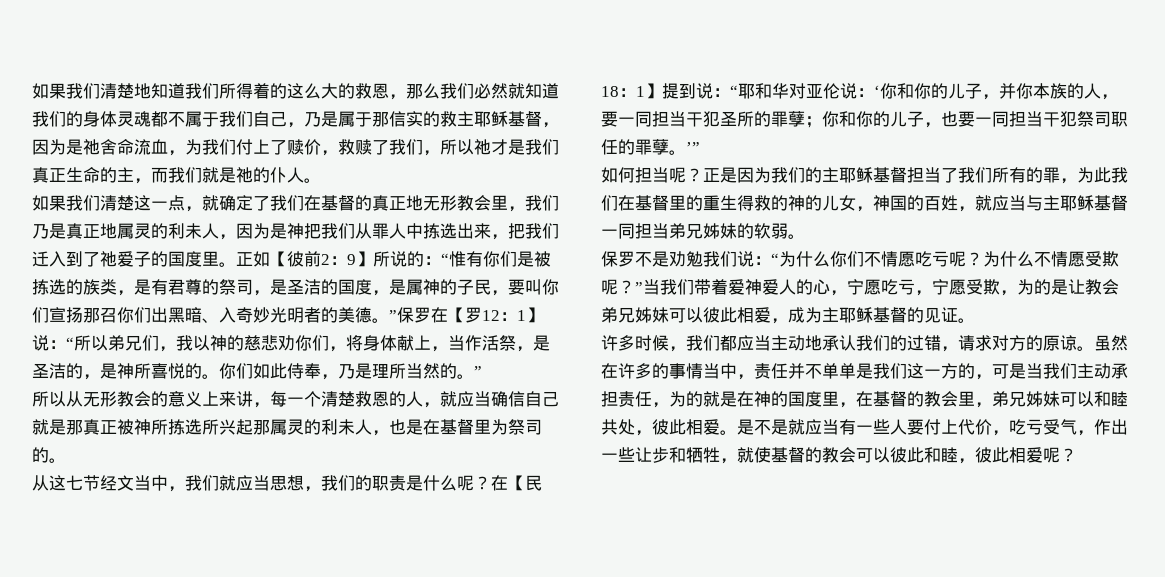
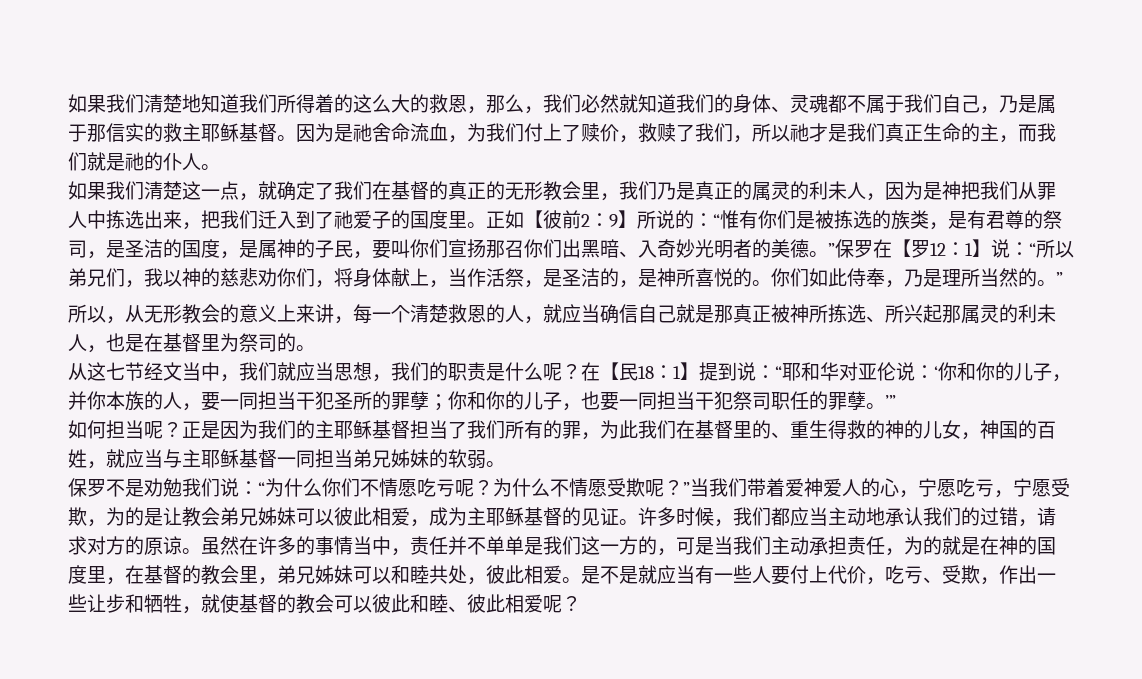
(440, 91) none -> [524,106,543,114] ，
(117, 119) none -> [771,106,790,112] 、
[542,122,559,128] ， -> [277,135,296,141] 。
[406,195,423,211] 地 -> [486,181,505,200] 的
[100,223,117,239] 地 -> [733,181,752,200] 的
(66, 399) none -> [106,316,125,324] ，
(202, 427) none -> [866,316,885,322] 、
(703, 203) none -> [771,432,790,438] 、
(975, 320) // -> (638, 522) none
[1043,419,1077,435] 受气 -> [923,565,980,584] 、受欺
[958,458,975,464] ， -> [448,606,467,612] 、

